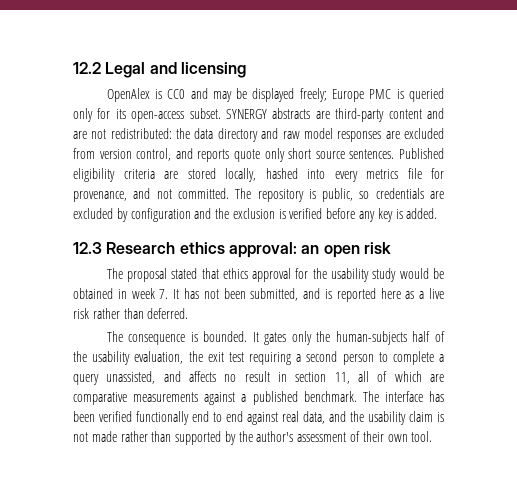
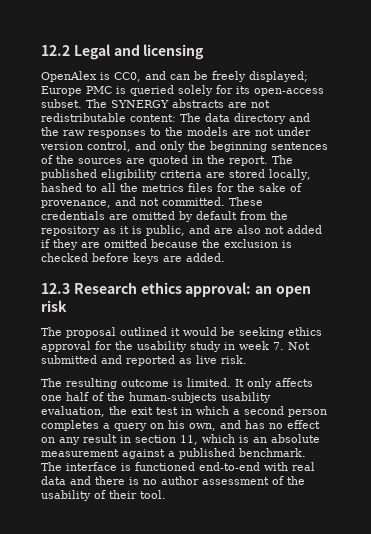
[167,88,327,102] CC0 and may be displayed freely; -> [114,71,308,82] CC0, and can be freely displayed;
[73,108,93,122] only -> [178,85,213,96] solely
(221, 113) none -> [86,99,107,108] The
[335,108,444,122] [73,128,445,142] [73,148,444,162] third-party content and are not redistributed: the data directory and raw model responses are excluded from version control, and reports quote only short source sentences. Published -> [251,100,270,108] [41,113,310,124] [41,127,311,138] [40,141,328,152] [41,155,293,166] [41,169,97,180] not redistributable content: The data directory and the raw responses to the models are not under version control, and only the beginning sentences of the sources are quoted in the report. The published
[307,168,444,182] [73,188,445,202] [73,208,403,222] into every metrics file for provenance, and not committed. The repository is public, so credentials are excluded by configuration and the exclusion is verified before any key is -> [86,183,302,192] [41,197,263,208] [41,211,288,222] [41,225,322,236] [41,239,292,250] [41,253,182,264] to all the metrics files for the sake of provenance, and not committed. These credentials are omitted by default from the repository as it is public, and are also not added if they are omitted because the exclusion is checked before keys are
[171,268,219,279] stated that -> [120,327,284,338] outlined it would be seeking
[399,268,444,279] [73,288,445,302] [73,308,189,319] [106,331,407,345] would be obtained in week 7. It has not been submitted, and is reported here as a live risk rather than deferred. // The consequence is bounded. It gates only the human-subjects -> [224,341,310,350] [41,355,247,366] [41,378,313,389] [41,395,62,401] in week 7. Not submitted and reported as live risk. // The resulting outcome is limited. It only affects one
(87, 356) none -> [129,392,217,403] human-subjects
[248,352,291,365] requiring -> [181,406,229,415] in which
[378,351,444,365] [73,371,444,385] [73,392,199,405] to complete a query unassisted, and affects no result in section 11, all of which are comparative measurements -> [41,420,320,431] [41,434,320,445] [41,449,119,457] completes a query on his own, and has no effect on any result in section 11, which is an absolute measurement
[429,391,444,402] [73,411,444,425] [73,431,347,445] has been verified functionally end to end against real data, and the usability claim is not made rather than supported by the author's assessment -> [121,462,315,471] [41,476,305,485] [41,490,91,501] is functioned end-to-end with real data and there is no author assessment of the usability
[387,434,408,442] own -> (137, 494) none

